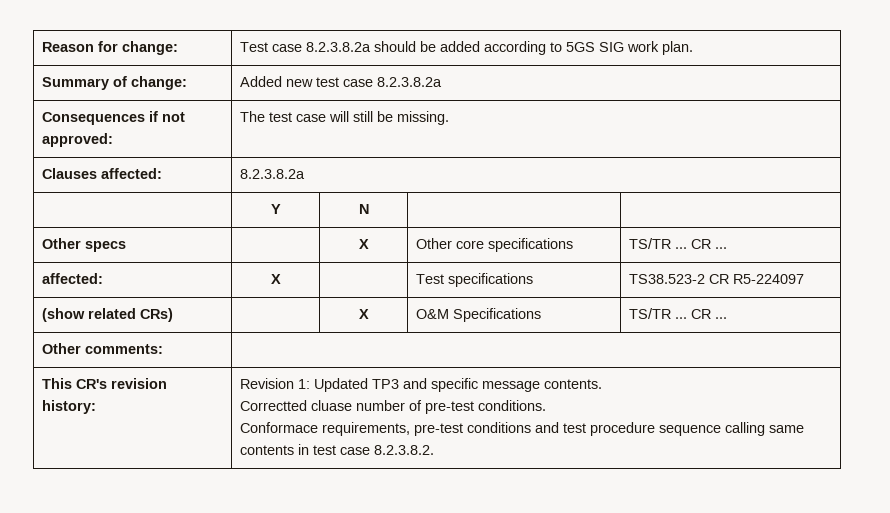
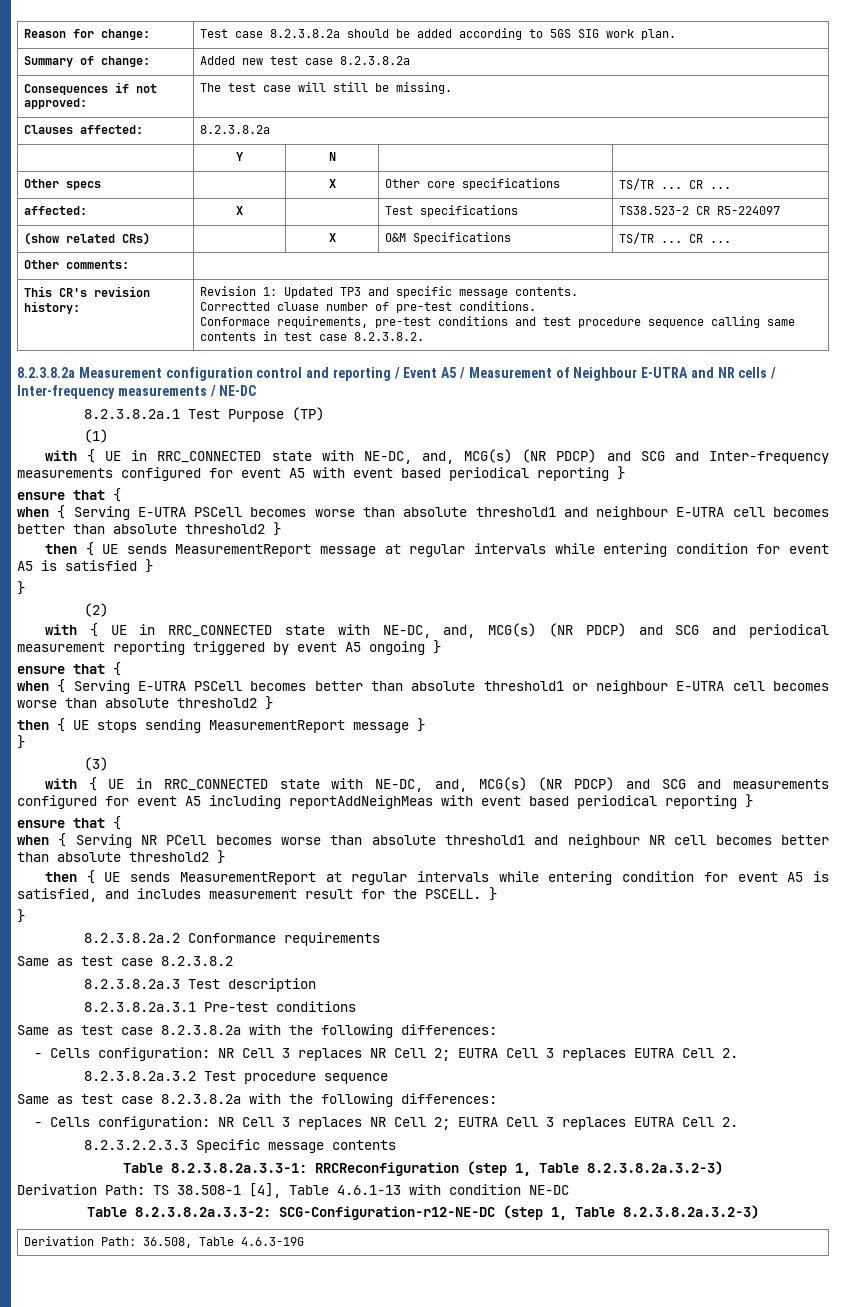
(434, 450) none -> [17,367,777,381] [17,385,257,399] [84,407,325,422] [84,429,109,443] [44,449,829,464] [17,466,625,481] [17,488,121,502] [17,505,830,520] [17,522,281,536] [44,542,830,557] [17,559,153,573] [17,581,25,595] [84,603,109,617] [44,623,829,638] [17,640,441,655] [17,662,121,676] [17,679,830,694] [17,696,273,710] [17,718,425,733] [17,735,25,749] [84,757,109,771] [44,777,829,792] [17,794,753,809] [17,816,121,830] [17,833,830,848] [17,850,225,864] [44,870,829,885] [17,887,497,902] [17,909,25,923] [84,932,381,946] [17,956,233,966] [84,978,317,992] [84,1001,357,1012] [17,1024,497,1038] [33,1047,738,1061] [84,1071,389,1084] [17,1093,497,1107] [33,1116,738,1130] [84,1139,397,1153] [123,1161,723,1176] [17,1183,569,1198] [87,1205,759,1220] [23,1236,304,1248] // 8.2.3.8.2a Measurement configuration control and reporting / Event A5 / Measurement of Neighbour E-UTRA and NR cells / Inter-frequency measurements / NE-DC // 8.2.3.8.2a.1 Test Purpose (TP) // (1) // with { UE in RRC_CONNECTED state with NE-DC, and, MCG(s) (NR PDCP) and SCG and Inter-frequency measurements configured for event A5 with event based periodical reporting } // ensure that { // when { Serving E-UTRA PSCell becomes worse than absolute threshold1 and neighbour E-UTRA cell becomes better than absolute threshold2 } // then { UE sends MeasurementReport message at regular intervals while entering condition for event A5 is satisfied } // } // (2) // with { UE in RRC_CONNECTED state with NE-DC, and, MCG(s) (NR PDCP) and SCG and periodical measurement reporting triggered by event A5 ongoing } // ensure that { // when { Serving E-UTRA PSCell becomes better than absolute threshold1 or neighbour E-UTRA cell becomes worse than absolute threshold2 } // then { UE stops sending MeasurementReport message } // } // (3) // with { UE in RRC_CONNECTED state with NE-DC, and, MCG(s) (NR PDCP) and SCG and measurements configured for event A5 including reportAddNeighMeas with event based periodical reporting } // ensure that { // when { Serving NR PCell becomes worse than absolute threshold1 and neighbour NR cell becomes better than absolute threshold2 } // then { UE sends MeasurementReport at regular intervals while entering condition for event A5 is satisfied, and includes measurement result for the PSCELL. } // } // 8.2.3.8.2a.2 Conformance requirements // Same as test case 8.2.3.8.2 // 8.2.3.8.2a.3 Test description // 8.2.3.8.2a.3.1 Pre-test conditions // Same as test case 8.2.3.8.2a with the following differences: // - Cells configuration: NR Cell 3 replaces NR Cell 2; EUTRA Cell 3 replaces EUTRA Cell 2. // 8.2.3.8.2a.3.2 Test procedure sequence // Same as test case 8.2.3.8.2a with the following differences: // - Cells configuration: NR Cell 3 replaces NR Cell 2; EUTRA Cell 3 replaces EUTRA Cell 2. // 8.2.3.2.2.3.3 Specific message contents // Table 8.2.3.8.2a.3.3-1: RRCReconfiguration (step 1, Table 8.2.3.8.2a.3.2-3) // Derivation Path: TS 38.508-1 [4], Table 4.6.1-13 with condition NE-DC // Table 8.2.3.8.2a.3.3-2: SCG-Configuration-r12-NE-DC (step 1, Table 8.2.3.8.2a.3.2-3) // Derivation Path: 36.508, Table 4.6.3-19G

